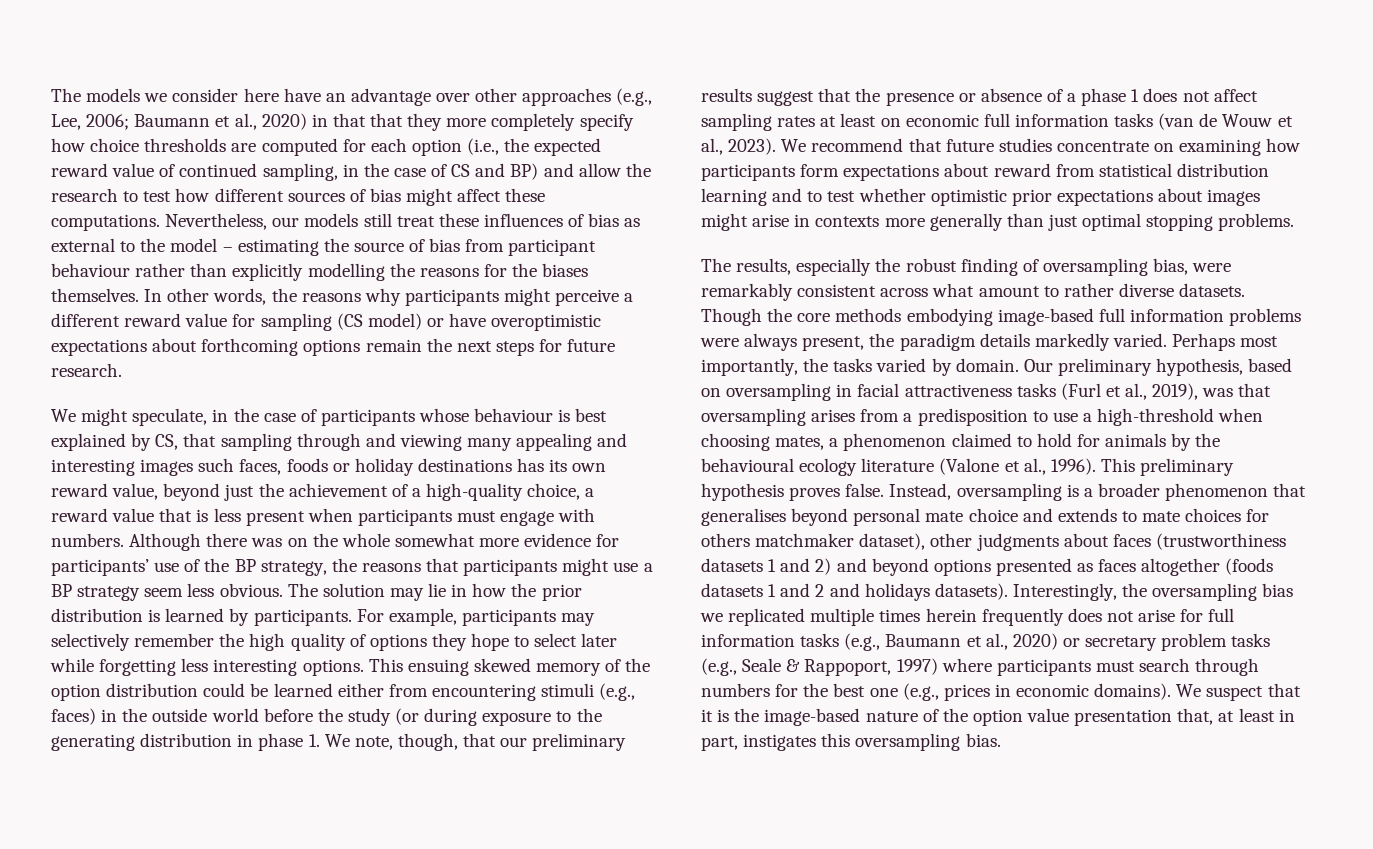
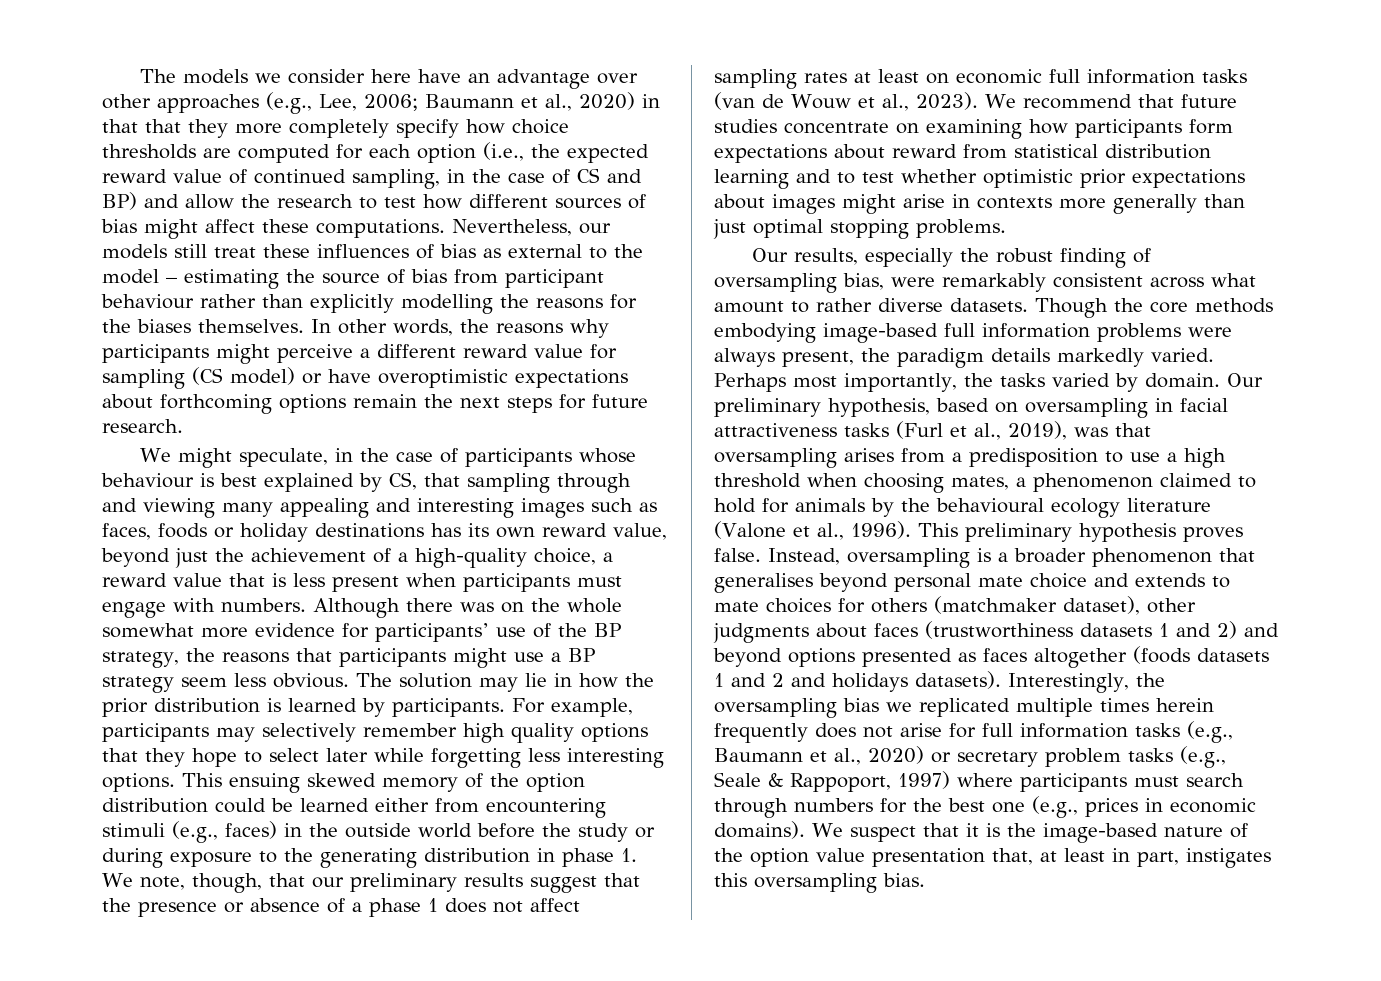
(235, 465) none -> [639,502,657,512] as
[219,633,245,647] the -> (457, 730) none
[349,634,427,651] of options -> [581,723,648,742] [102,748,138,762] options that
[395,708,420,725] (or -> [635,827,655,838] or
[701,258,731,272] The -> [751,248,788,262] Our
[1097,408,1215,426] high-threshold -> [1184,448,1226,468] [714,473,801,488] high threshold
[755,533,855,547] matchmaker -> [934,596,1057,614] (matchmaker

